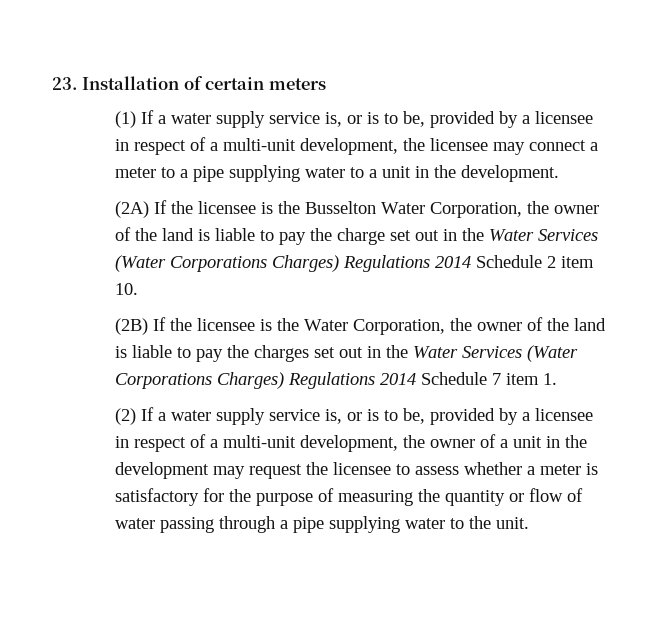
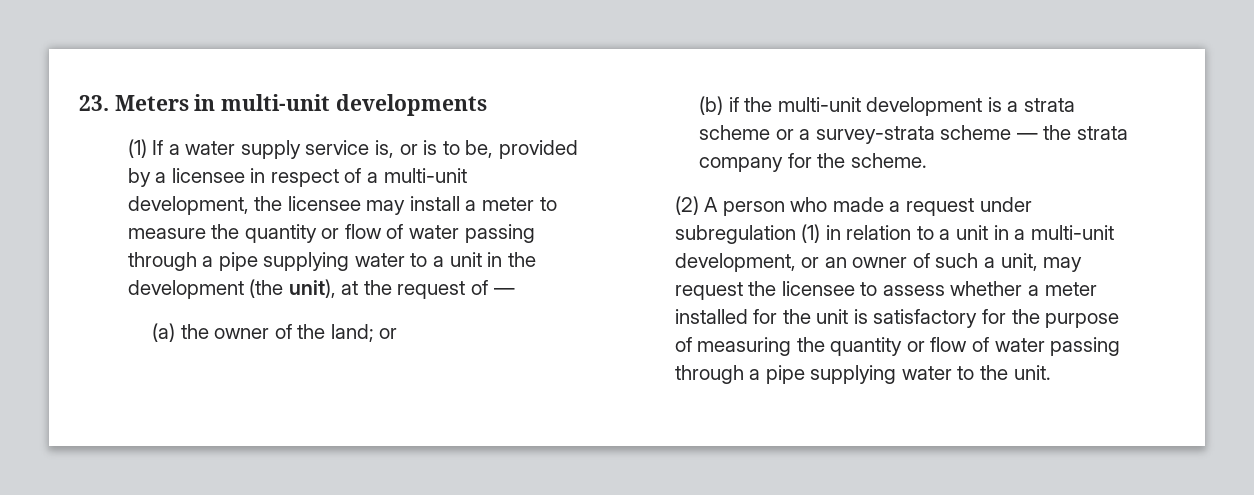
[82,76,326,90] Installation of certain meters -> [114,94,487,116] Meters in multi-unit developments
[528,140,586,151] connect -> [409,196,460,211] install
(175, 172) none -> [127,224,535,243] [127,252,197,271] measure the quantity or flow of water passing through
[460,165,559,182] [114,200,599,218] [114,227,598,245] [114,255,594,272] [114,283,138,295] [114,317,606,335] [114,345,578,362] [114,372,557,389] [114,407,593,425] [114,434,587,452] [114,462,209,479] development. // (2A) If the licensee is the Busselton Water Corporation, the owner of the land is liable to pay the charge set out in the Water Services (Water Corporations Charges) Regulations 2014 Schedule 2 item 10. // (2B) If the licensee is the Water Corporation, the owner of the land is liable to pay the charges set out in the Water Services (Water Corporations Charges) Regulations 2014 Schedule 7 item 1. // (2) If a water supply service is, or is to be, provided by a licensee in respect of a multi-unit development, the owner of a unit in the development -> [127,279,515,299] [152,323,398,342] [699,96,1075,116] [699,125,1128,144] [699,153,927,172] [674,196,1032,216] [674,224,1114,244] [674,253,1038,272] development (the unit), at the request of — // (a) the owner of the land; or // (b) if the multi-unit development is a strata scheme or a survey-strata scheme — the strata company for the scheme. // (2) A person who made a request under subregulation (1) in relation to a unit in a multi-unit development, or an owner of such a unit,
(581, 469) none -> [674,309,849,324] installed for the unit

